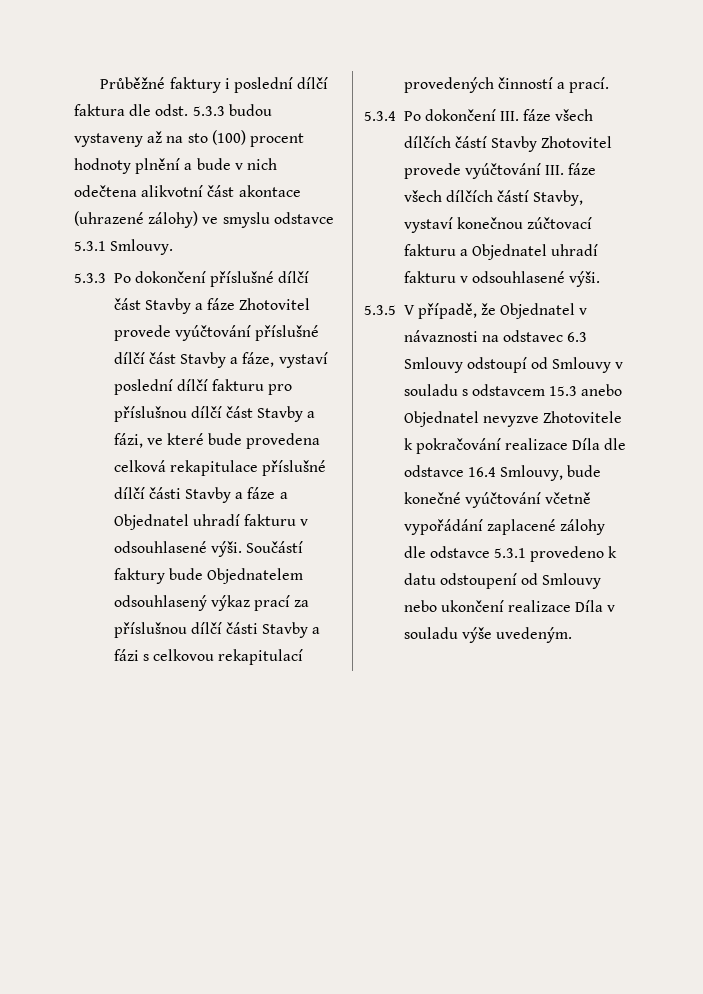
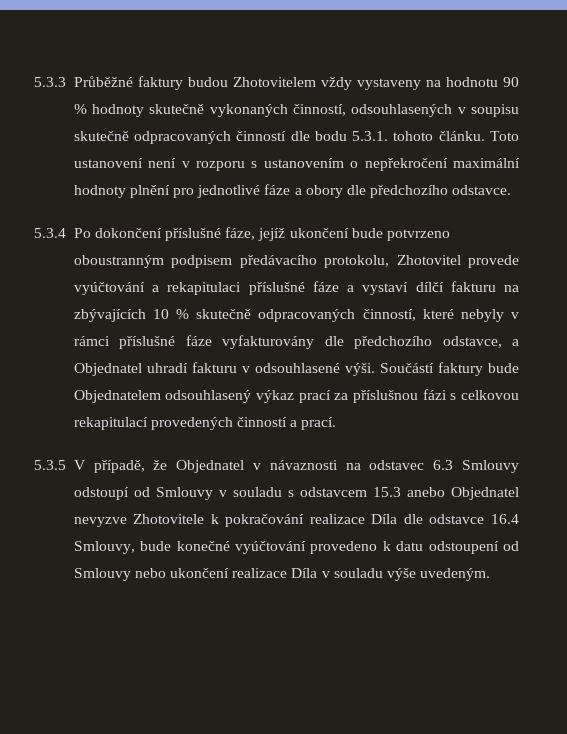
(100, 83) none -> [34,77,66,87] 5.3.3
[224,77,329,93] [74,104,272,116] [74,130,304,147] [74,158,277,174] [74,185,301,197] [74,211,334,228] [74,239,174,255] [74,271,310,287] [113,298,311,314] [113,325,320,341] [113,352,328,368] [113,379,293,395] [113,406,316,422] [113,433,321,449] [113,460,327,476] [113,487,276,503] i poslední dílčí faktura dle odst. 5.3.3 budou vystaveny až na sto (100) procent hodnoty plnění a bude v nich odečtena alikvotní část akontace (uhrazené zálohy) ve smyslu odstavce 5.3.1 Smlouvy. // 5.3.3 Po dokončení příslušné dílčí část Stavby a fáze Zhotovitel provede vyúčtování příslušné dílčí část Stavby a fáze, vystaví poslední dílčí fakturu pro příslušnou dílčí část Stavby a fázi, ve které bude provedena celková rekapitulace příslušné dílčí části Stavby a fáze -> [187,77,519,90] [73,104,519,117] [73,131,519,144] [73,158,520,171] [73,184,512,198] [34,227,451,241] [73,255,519,268] [73,281,519,295] [73,309,519,322] [73,335,502,349] budou Zhotovitelem vždy vystaveny na hodnotu 90 % hodnoty skutečně vykonaných činností, odsouhlasených v soupisu skutečně odpracovaných činností dle bodu 5.3.1. tohoto článku. Toto ustanovení není v rozporu s ustanovením o nepřekročení maximální hodnoty plnění pro jednotlivé fáze a obory dle předchozího odstavce. // 5.3.4 Po dokončení příslušné fáze, jejíž ukončení bude potvrzeno oboustranným podpisem předávacího protokolu, Zhotovitel provede vyúčtování a rekapitulaci příslušné fáze a vystaví dílčí fakturu na zbývajících 10 % skutečně odpracovaných činností, které nebyly v rámci příslušné fáze vyfakturovány dle předchozího odstavce,
[190,622,321,638] dílčí části Stavby a -> (419, 396) none
[364,109,594,121] [403,136,613,152] [403,163,597,179] [403,190,584,206] [403,217,593,233] [403,244,599,260] [403,271,601,287] // 5.3.4 Po dokončení III. fáze všech dílčích částí Stavby Zhotovitel provede vyúčtování III. fáze všech dílčích částí Stavby, vystaví konečnou zúčtovací fakturu a Objednatel uhradí fakturu v odsouhlasené výši. -> (337, 423) none
[545,492,592,504] [403,519,606,535] [403,546,527,558] včetně vypořádání zaplacené zálohy dle odstavce 5.3.1 -> (306, 547) none

